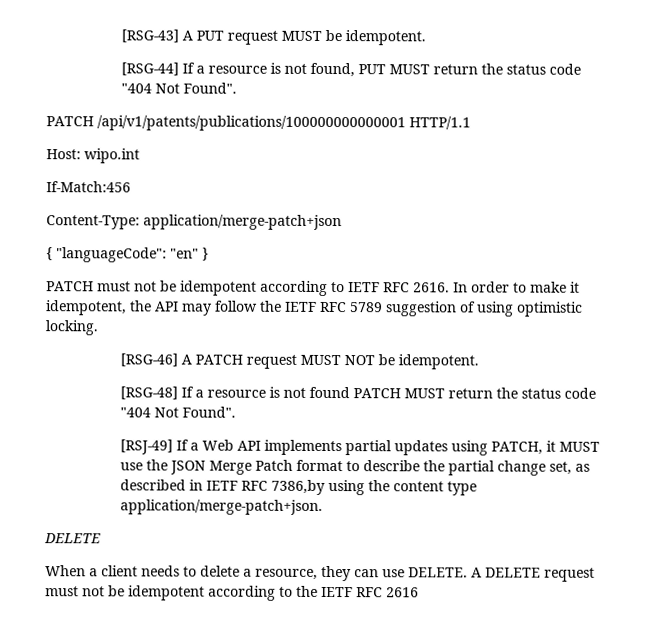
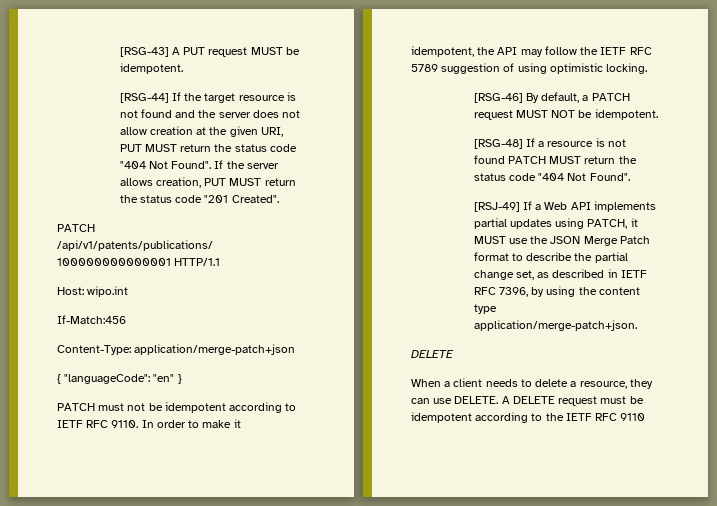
[196,62,356,78] a resource is not found, -> [184,92,296,103] [119,109,301,118] [119,126,283,137] the target resource is not found and the server does not allow creation at the given URI,
(238, 88) none -> [214,160,279,169] [119,177,296,188] [119,195,279,203] If the server allows creation, PUT MUST return the status code "201 Created".
[413,282,450,293] 2616. -> [111,420,139,428] 9110.
[181,354,193,365] A -> [525,92,589,103] By default, a
[271,479,326,495] 7386,by -> [498,287,545,297] 7396, by
[82,586,105,597] not -> (627, 400) none
[386,587,419,598] 2616 -> [620,413,646,421] 9110

